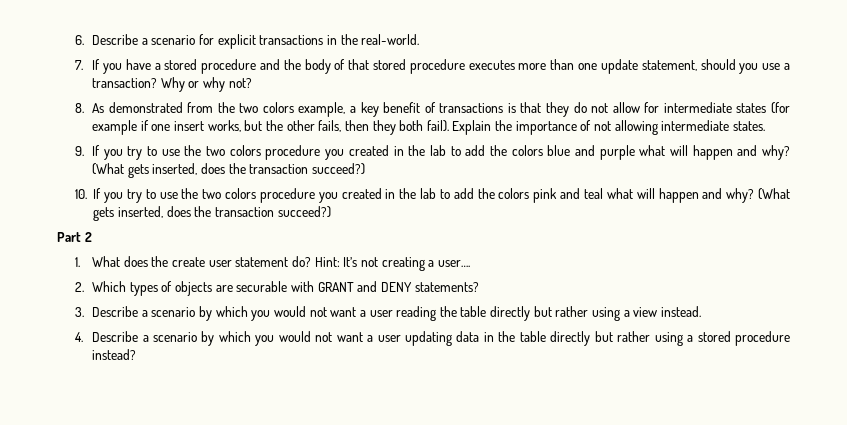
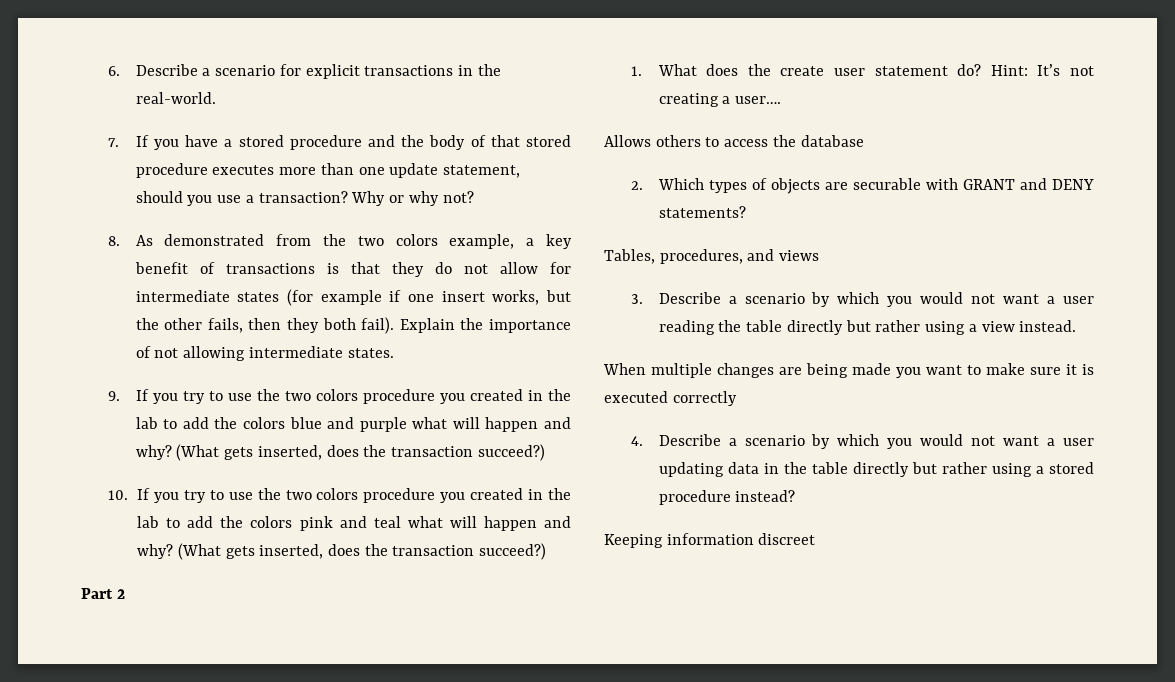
(470, 263) none -> [604,135,864,147] // Allows others to access the database
(479, 287) none -> [604,249,820,264] // Tables, procedures, and views
(701, 311) none -> [603,363,1094,378] [604,391,737,406] // When multiple changes are being made you want to make sure it is executed correctly
(137, 354) none -> [604,533,816,548] // Keeping information discreet

